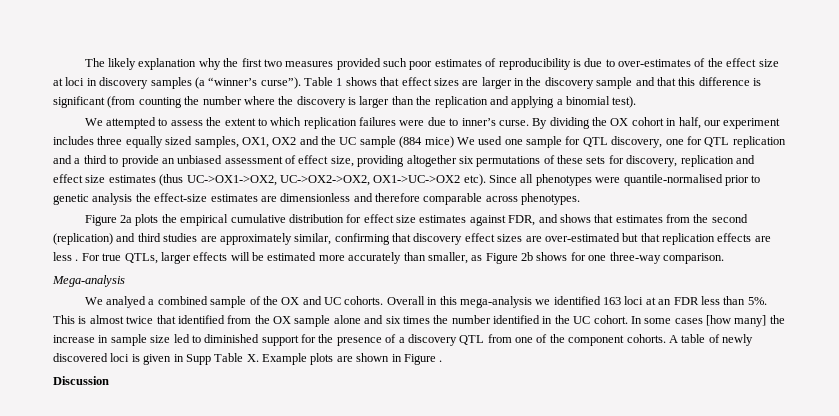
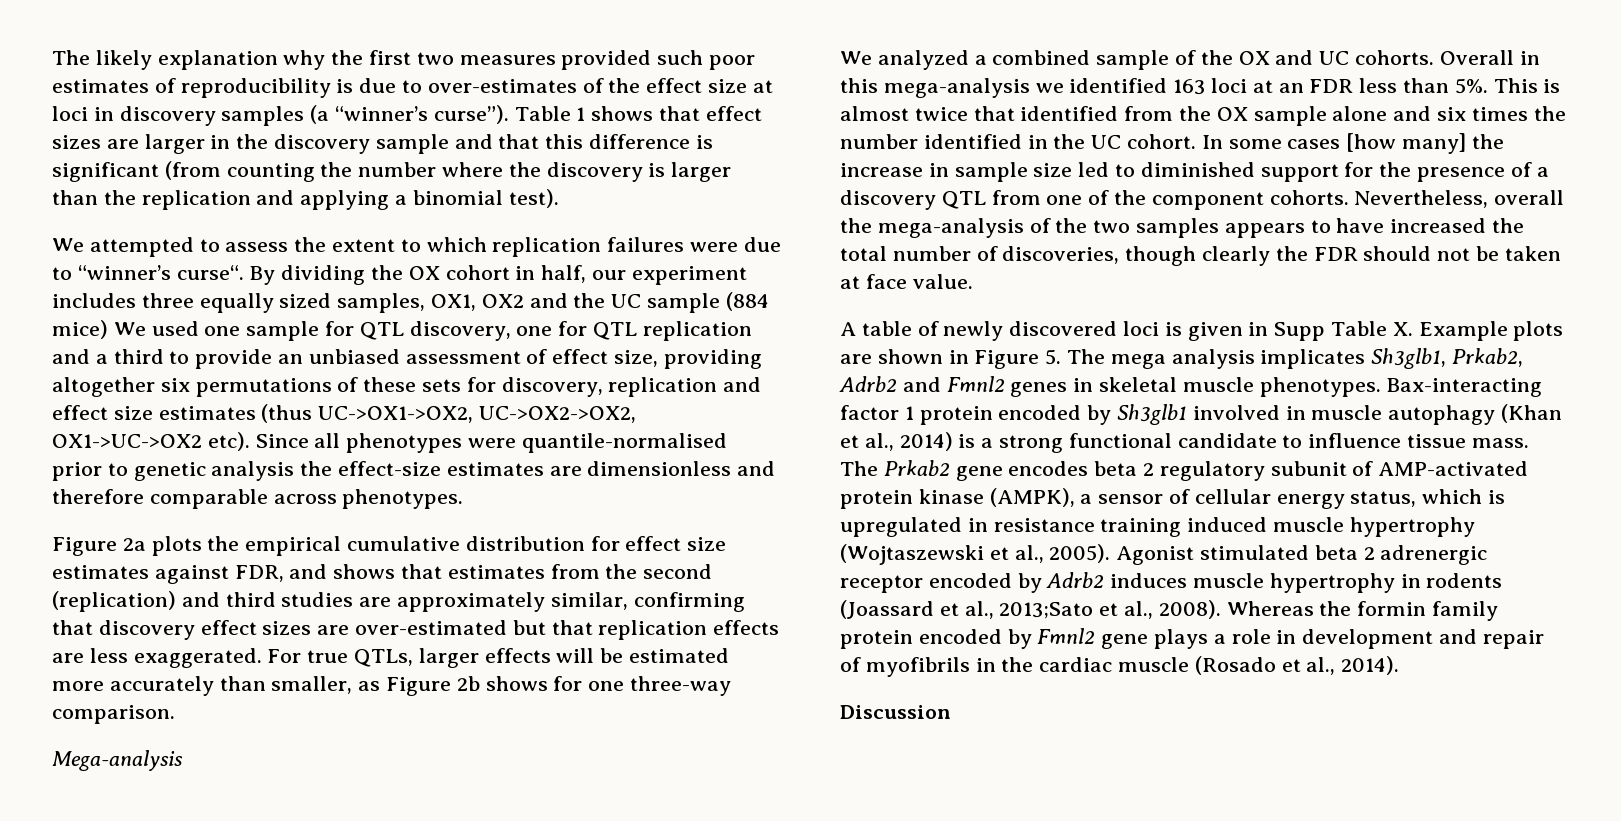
[461,118,529,126] inner’s curse. -> [77,265,244,280] “winner’s curse“.
[75,259,79,261] . -> [133,648,262,668] exaggerated.
[106,296,147,308] analyed -> [877,50,969,70] analyzed
(666, 338) none -> [1354,190,1565,208] [840,218,1525,238] [840,246,1561,266] [840,274,973,289] Nevertheless, overall the mega-analysis of the two samples appears to have increased the total number of discoveries, though clearly the FDR should not be taken at face value. //
[439,360,443,362] . -> [1045,348,1524,369] [839,376,1543,397] [840,404,1563,425] [840,432,1529,453] [840,460,1529,481] [840,488,1506,509] [840,517,1475,537] [840,544,1488,565] [840,572,1503,593] [840,600,1499,621] [840,628,1544,649] [840,656,1400,677] 5. The mega analysis implicates Sh3glb1, Prkab2, Adrb2 and Fmnl2 genes in skeletal muscle phenotypes. Bax-interacting factor 1 protein encoded by Sh3glb1 involved in muscle autophagy (Khan et al., 2014) is a strong functional candidate to influence tissue mass. The Prkab2 gene encodes beta 2 regulatory subunit of AMP-activated protein kinase (AMPK), a sensor of cellular energy status, which is upregulated in resistance training induced muscle hypertrophy (Wojtaszewski et al., 2005). Agonist stimulated beta 2 adrenergic receptor encoded by Adrb2 induces muscle hypertrophy in rodents (Joassard et al., 2013;Sato et al., 2008). Whereas the formin family protein encoded by Fmnl2 gene plays a role in development and repair of myofibrils in the cardiac muscle (Rosado et al., 2014).

